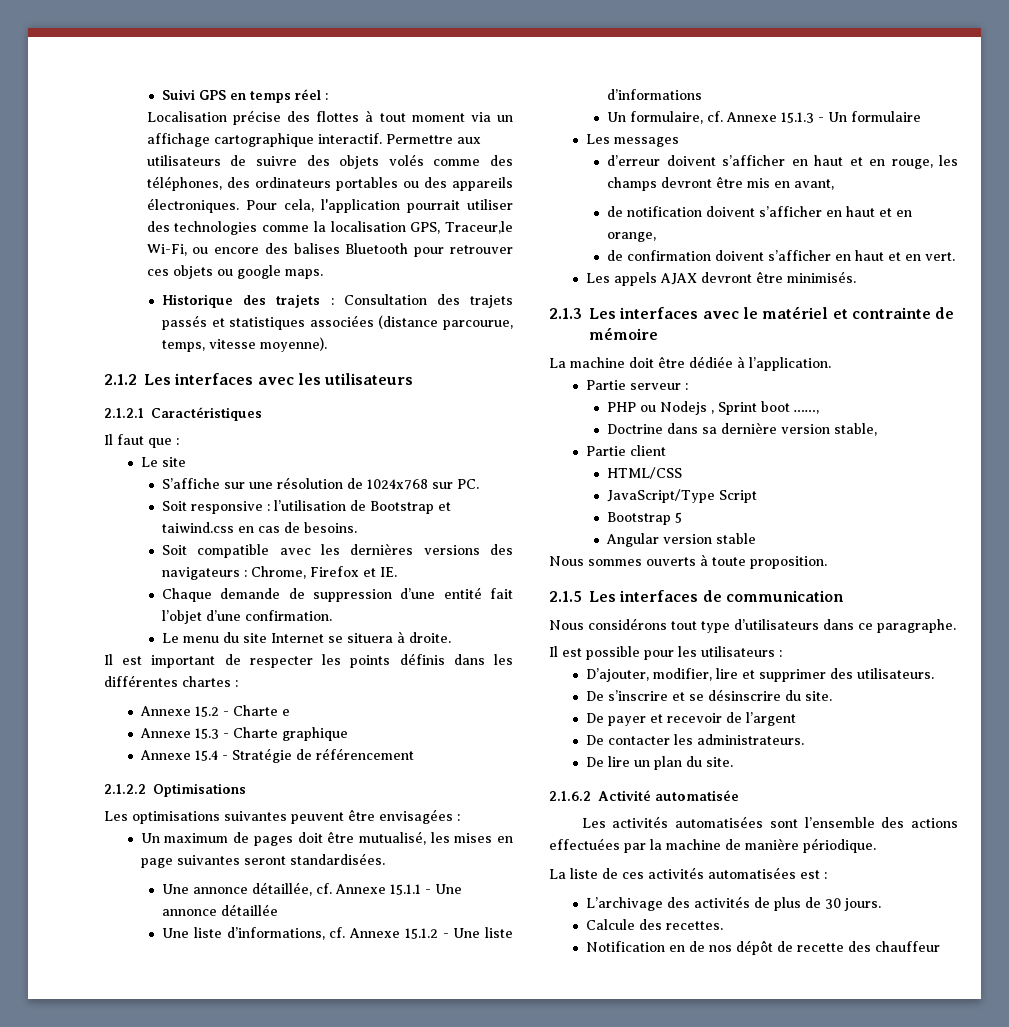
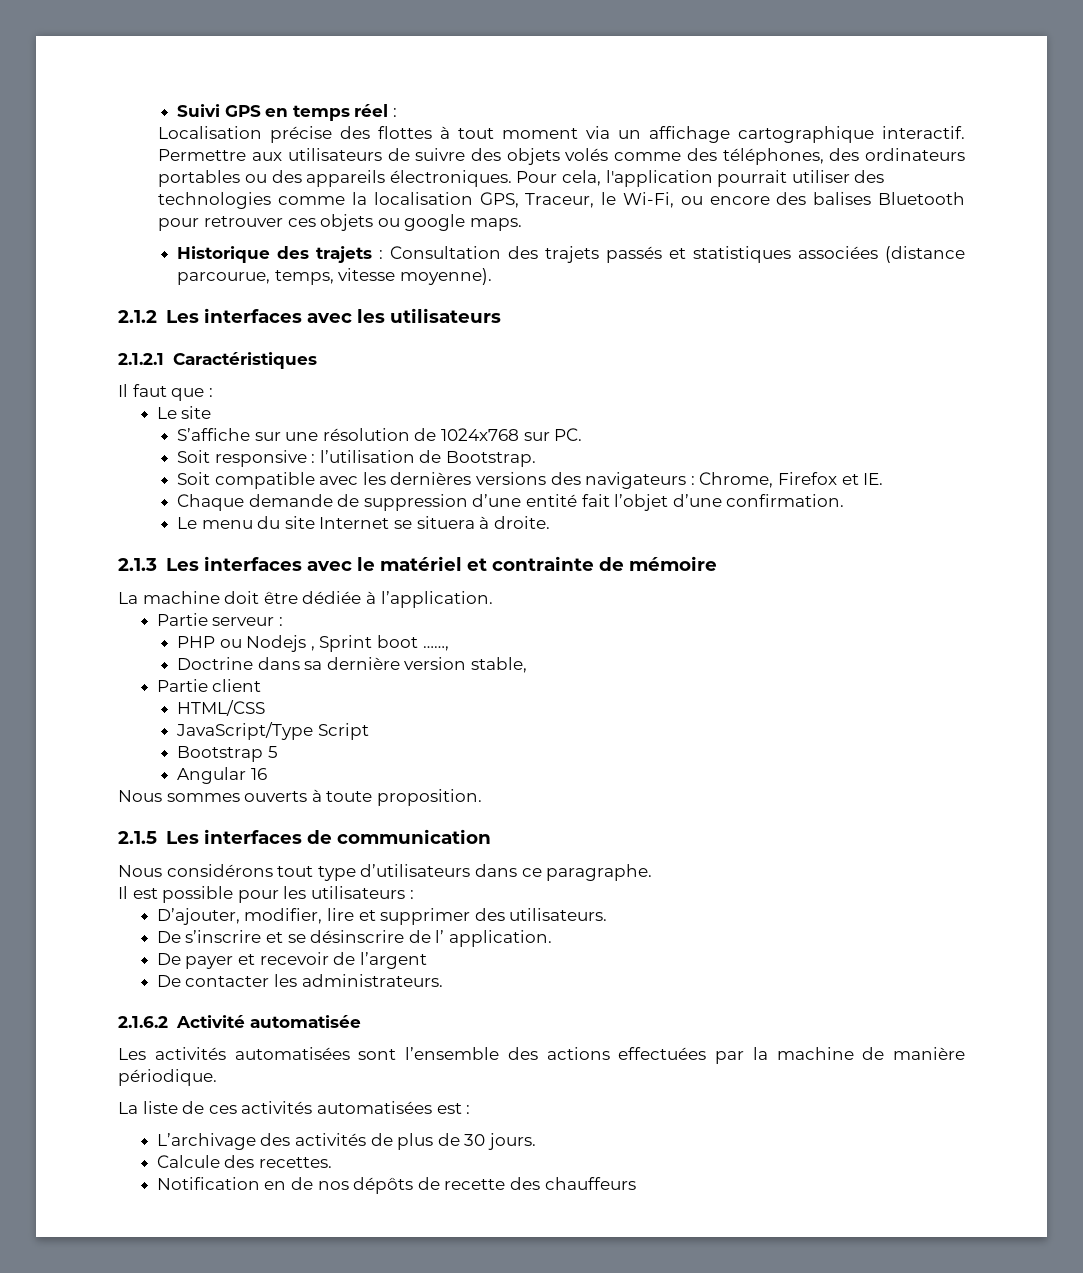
[445,221,513,234] Traceur,le -> [525,192,617,208] Traceur, le
[370,501,452,514] [162,522,358,533] Bootstrap et taiwind.css en cas de besoins. -> [446,451,537,467] Bootstrap.
[104,653,513,668] [104,675,238,687] [139,705,290,717] [139,727,348,741] [139,748,414,763] [104,783,246,797] [104,809,460,824] [140,831,513,846] [140,853,385,868] [162,882,463,896] [162,904,279,916] [162,927,513,940] [607,89,703,100] [607,111,922,124] [585,134,679,147] [607,155,958,169] [607,176,835,191] [607,206,913,217] [607,232,657,242] [607,250,956,261] [585,271,856,286] // Il est important de respecter les points définis dans les différentes chartes : // Annexe 15.2 - Charte e // Annexe 15.3 - Charte graphique // Annexe 15.4 - Stratégie de référencement // 2.1.2.2 Optimisations // Les optimisations suivantes peuvent être envisagées : // Un maximum de pages doit être mutualisé, les mises en page suivantes seront standardisées. // Une annonce détaillée, cf. Annexe 15.1.1 - Une annonce détaillée // Une liste d’informations, cf. Annexe 15.1.2 - Une liste d’informations // Un formulaire, cf. Annexe 15.1.3 - Un formulaire // Les messages // d’erreur doivent s’afficher en haut et en rouge, les champs devront être mis en avant, // de notification doivent s’afficher en haut et en orange, // de confirmation doivent s’afficher en haut et en vert. // Les appels AJAX devront être minimisés. -> (550, 522) none
[663,533,757,544] version stable -> [250,768,267,780] 16
[784,690,832,701] du site. -> [408,930,553,947] de l’ application.
[585,756,733,770] // De lire un plan du site. -> (443, 980) none
[735,940,773,955] dépôt -> [353,1177,414,1194] dépôts
[874,941,940,952] chauffeur -> [544,1177,636,1190] chauffeurs

